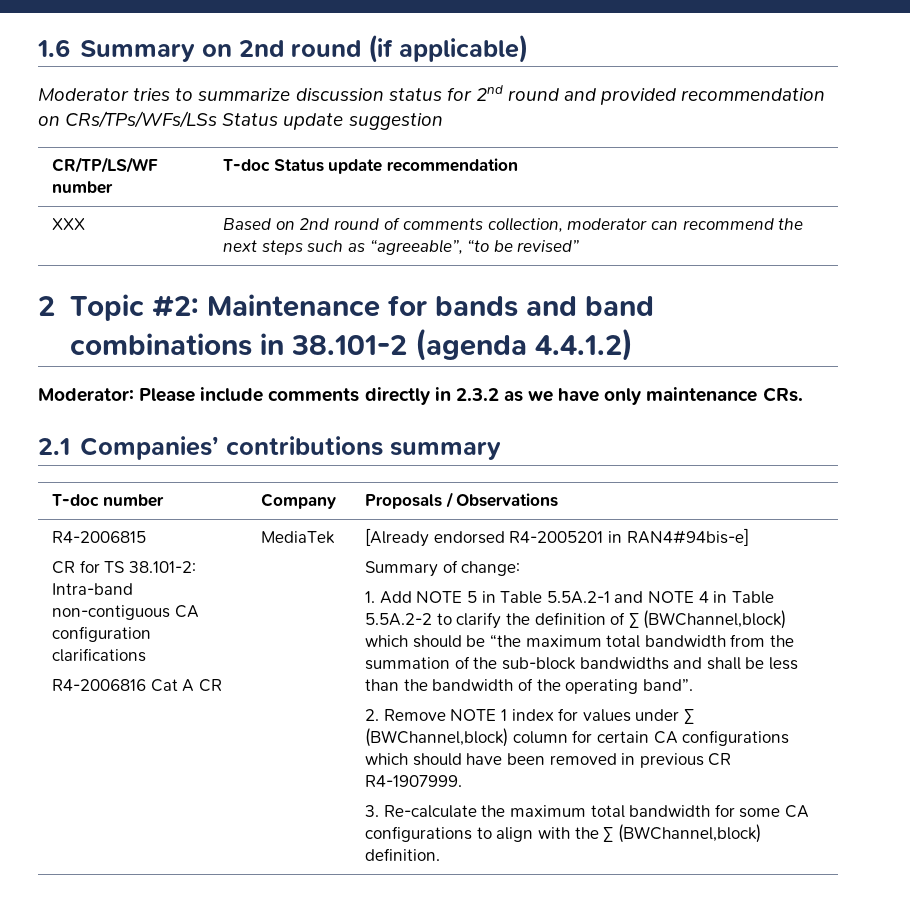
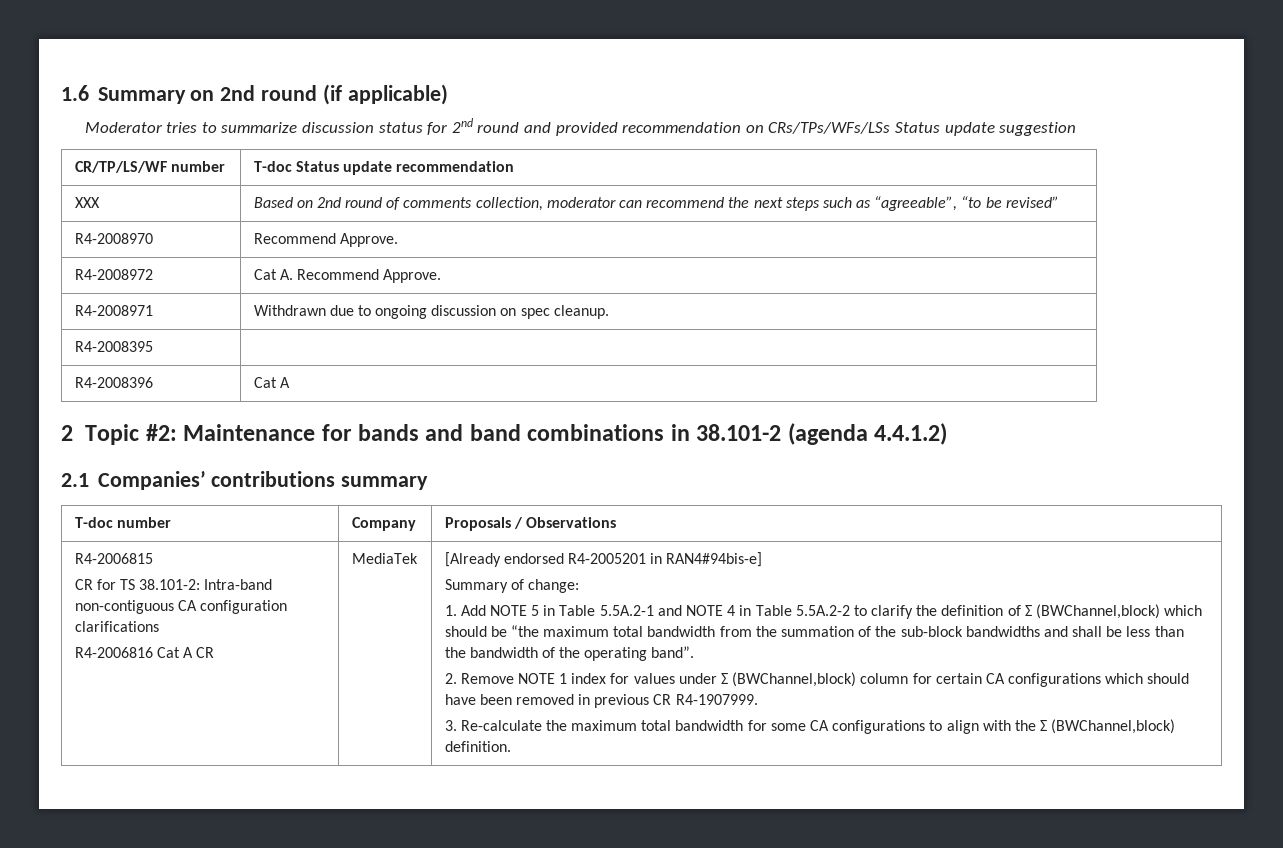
(580, 246) none -> [74,233,153,244] [253,233,398,247] [74,269,153,280] [253,269,442,283] [74,305,153,316] [253,305,609,319] [74,341,153,352] [74,377,153,388] [253,377,290,388] // R4-2008970 | Recommend Approve. // R4-2008972 | Cat A. Recommend Approve. // R4-2008971 | Withdrawn due to ongoing discussion on spec cleanup. // R4-2008395 | // R4-2008396 | Cat A
[38,387,803,405] // Moderator: Please include comments directly in 2.3.2 as we have only maintenance CRs. -> (948, 434) none

